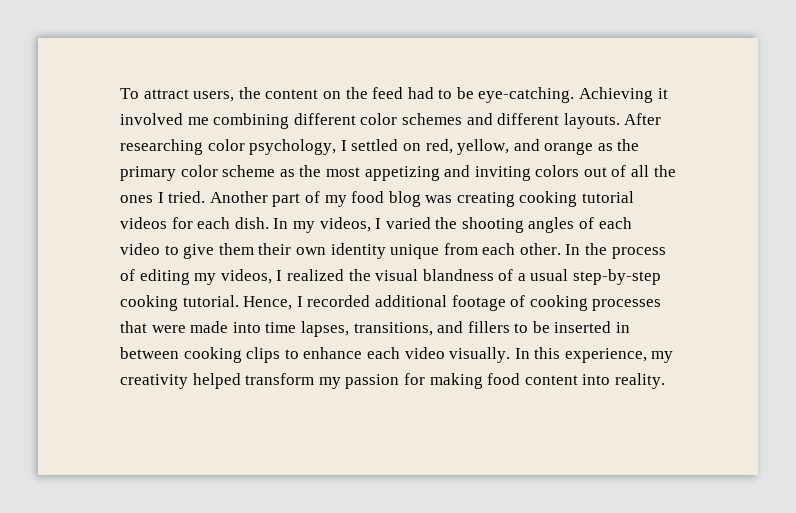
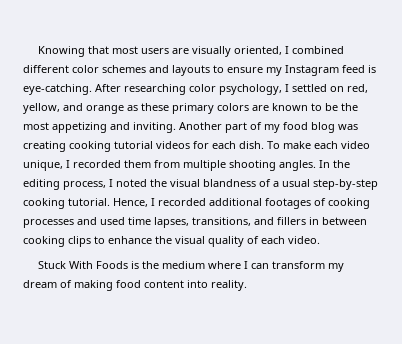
[120,87,668,103] [120,113,620,129] To attract users, the content on the feed had to be eye-catching. Achieving it involved me combining different color schemes and different layouts. -> [37,46,344,57] [23,65,376,76] [23,84,92,95] Knowing that most users are visually oriented, I combined different color schemes and layouts to ensure my Instagram feed is eye-catching.
[617,139,640,151] [120,165,676,181] [120,191,206,203] the primary color scheme as the most appetizing and inviting colors out of all the ones I tried. -> [141,103,358,114] [23,122,176,133] these primary colors are known to be the most appetizing and inviting.
[273,217,632,233] [120,243,666,259] [120,269,344,285] In my videos, I varied the shooting angles of each video to give them their own identity unique from each other. In the process of editing my videos, I realized -> [267,141,370,149] [23,160,350,171] [23,179,147,190] To make each video unique, I recorded them from multiple shooting angles. In the editing process, I noted
[451,295,506,311] footage -> [265,198,311,209] footages
[120,321,261,333] that were made into -> [77,217,125,225] and used
[514,321,612,333] to be inserted -> (306, 221) none
[366,347,674,363] [120,373,425,389] each video visually. In this experience, my creativity helped transform my passion for -> [155,236,320,247] [37,261,344,272] [23,280,72,288] the visual quality of each video. // Stuck With Foods is the medium where I can transform my dream of

